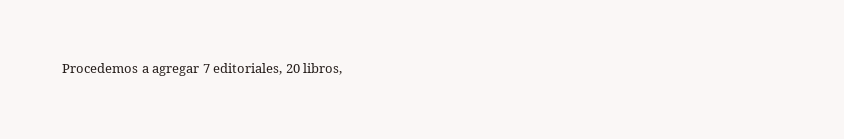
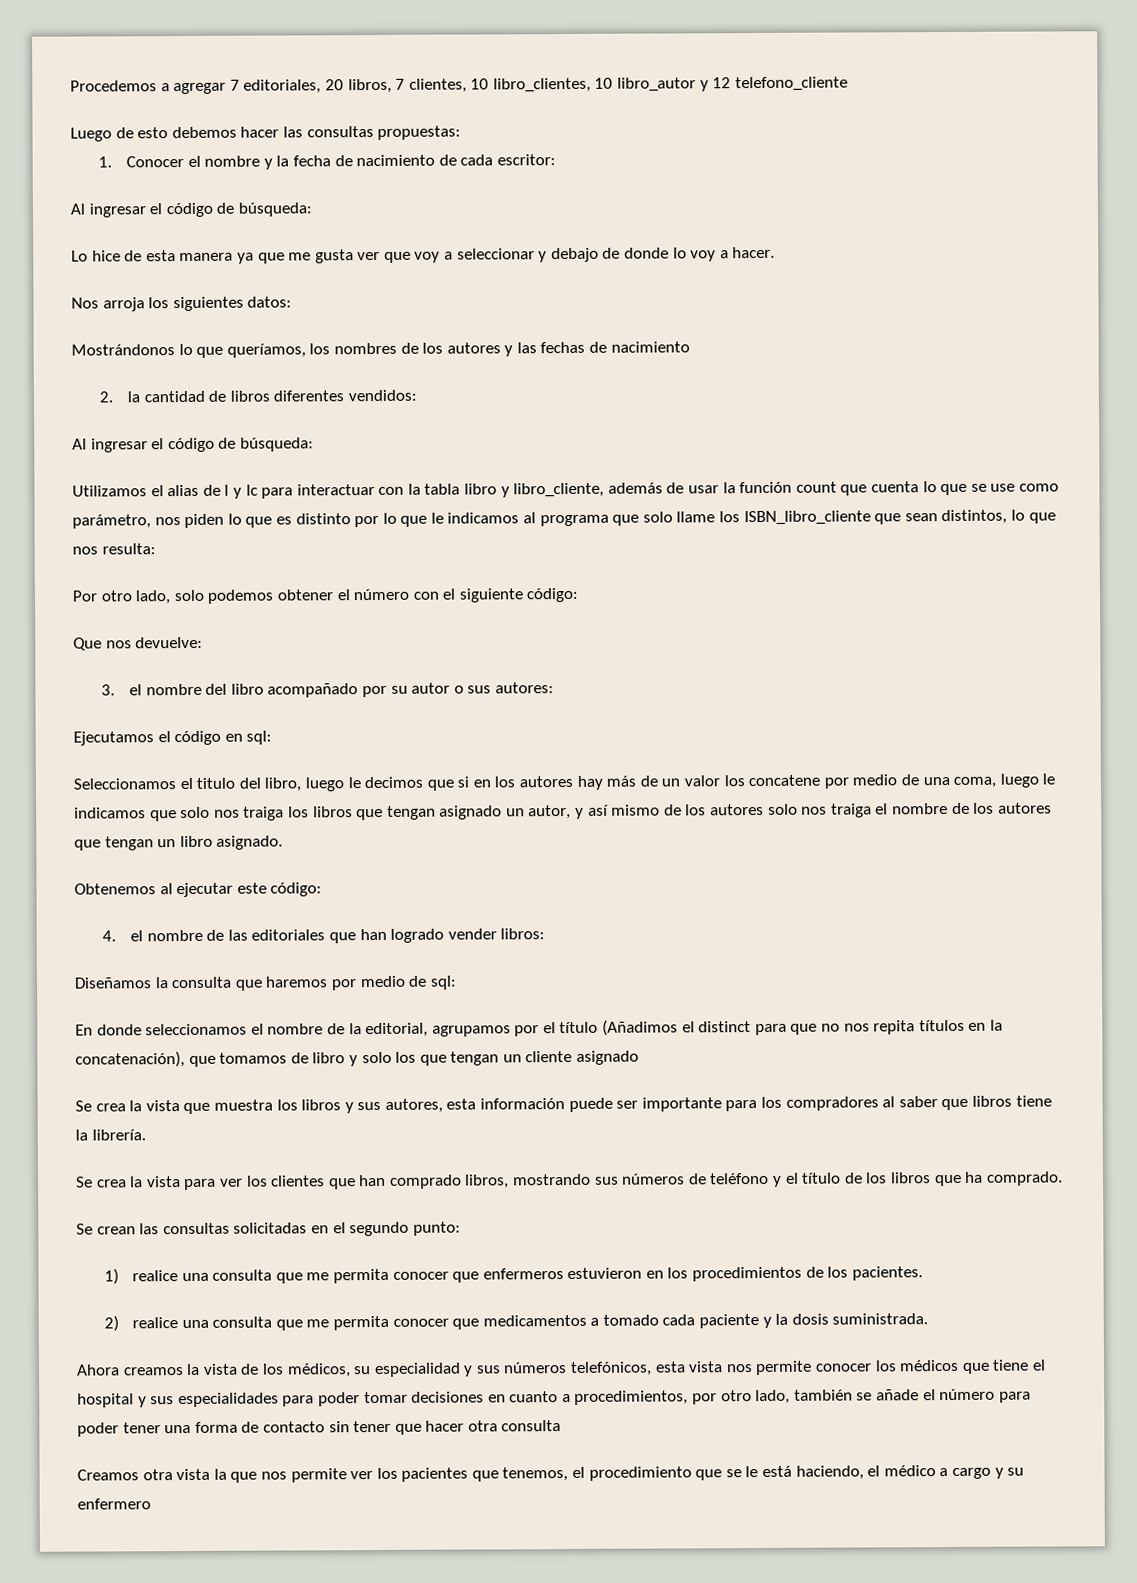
(343, 69) none -> [395,76,848,93] [70,125,462,142] [97,154,556,170] [70,202,312,218] [71,246,776,264] [71,296,293,312] [71,341,690,358] [98,389,417,403] [72,437,314,453] [72,481,1059,499] [72,509,1056,529] [72,543,156,555] [72,587,580,605] [73,636,204,651] [100,682,554,698] [73,730,273,746] [73,773,1056,792] [74,802,1052,822] [74,835,284,851] [74,882,323,898] [101,928,546,944] [74,975,457,991] [75,1019,1003,1038] [75,1050,640,1068] [75,1095,1052,1115] [75,1129,146,1141] [76,1171,1063,1191] [76,1221,461,1237] [103,1266,923,1285] [103,1313,929,1332] [76,1359,1046,1378] [77,1388,1031,1408] [77,1420,562,1437] [77,1465,1025,1483] [77,1498,151,1510] 7 clientes, 10 libro_clientes, 10 libro_autor y 12 telefono_cliente // Luego de esto debemos hacer las consultas propuestas: // 1. Conocer el nombre y la fecha de nacimiento de cada escritor: // Al ingresar el código de búsqueda: // Lo hice de esta manera ya que me gusta ver que voy a seleccionar y debajo de donde lo voy a hacer. // Nos arroja los siguientes datos: // Mostrándonos lo que queríamos, los nombres de los autores y las fechas de nacimiento // 2. la cantidad de libros diferentes vendidos: // Al ingresar el código de búsqueda: // Utilizamos el alias de l y lc para interactuar con la tabla libro y libro_cliente, además de usar la función count que cuenta lo que se use como parámetro, nos piden lo que es distinto por lo que le indicamos al programa que solo llame los ISBN_libro_cliente que sean distintos, lo que nos resulta: // Por otro lado, solo podemos obtener el número con el siguiente código: // Que nos devuelve: // 3. el nombre del libro acompañado por su autor o sus autores: // Ejecutamos el código en sql: // Seleccionamos el titulo del libro, luego le decimos que si en los autores hay más de un valor los concatene por medio de una coma, luego le indicamos que solo nos traiga los libros que tengan asignado un autor, y así mismo de los autores solo nos traiga el nombre de los autores que tengan un libro asignado. // Obtenemos al ejecutar este código: // 4. el nombre de las editoriales que han logrado vender libros: // Diseñamos la consulta que haremos por medio de sql: // En donde seleccionamos el nombre de la editorial, agrupamos por el título (Añadimos el distinct para que no nos repita títulos en la concatenación), que tomamos de libro y solo los que tengan un cliente asignado // Se crea la vista que muestra los libros y sus autores, esta información puede ser importante para los compradores al saber que libros tiene la librería. // Se crea la vista para ver los clientes que han comprado libros, mostrando sus números de teléfono y el título de los libros que ha comprado. // Se crean las consultas solicitadas en el segundo punto: // 1) realice una consulta que me permita conocer que enfermeros estuvieron en los procedimientos de los pacientes. // 2) realice una consulta que me permita conocer que medicamentos a tomado cada paciente y la dosis suministrada. // Ahora creamos la vista de los médicos, su especialidad y sus números telefónicos, esta vista nos permite conocer los médicos que tiene el hospital y sus especialidades para poder tomar decisiones en cuanto a procedimientos, por otro lado, también se añade el número para poder tener una forma de contacto sin tener que hacer otra consulta // Creamos otra vista la que nos permite ver los pacientes que tenemos, el procedimiento que se le está haciendo, el médico a cargo y su enfermero

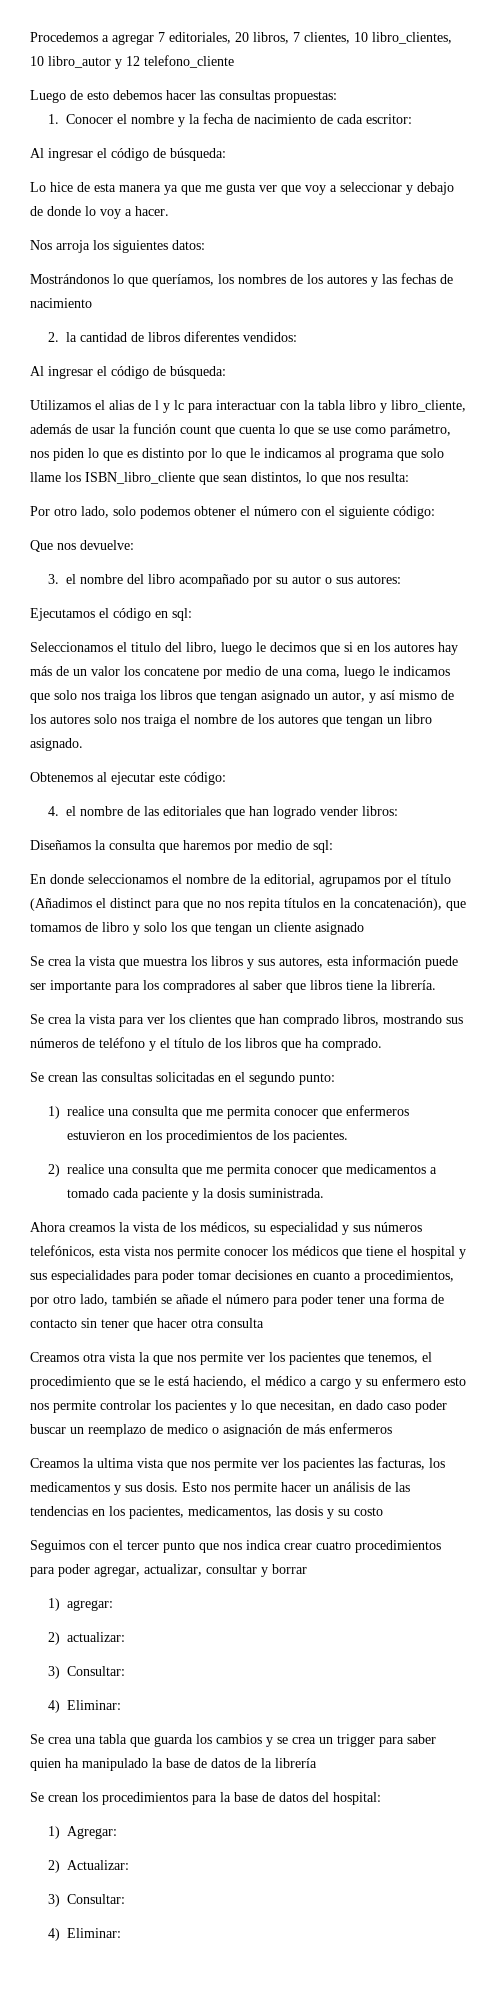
(151, 1504) none -> [444,1377,466,1386] [30,1400,447,1413] [30,1423,392,1437] [30,1457,445,1471] [30,1482,410,1495] [30,1506,383,1519] [30,1540,441,1553] [30,1564,307,1577] [48,1598,114,1611] [48,1632,126,1645] [48,1666,126,1679] [48,1700,122,1713] [30,1734,436,1747] [30,1758,317,1771] [30,1792,381,1805] [48,1826,118,1839] [48,1860,130,1873] [48,1894,126,1907] [48,1928,122,1941] esto nos permite controlar los pacientes y lo que necesitan, en dado caso poder buscar un reemplazo de medico o asignación de más enfermeros // Creamos la ultima vista que nos permite ver los pacientes las facturas, los medicamentos y sus dosis. Esto nos permite hacer un análisis de las tendencias en los pacientes, medicamentos, las dosis y su costo // Seguimos con el tercer punto que nos indica crear cuatro procedimientos para poder agregar, actualizar, consultar y borrar // 1) agregar: // 2) actualizar: // 3) Consultar: // 4) Eliminar: // Se crea una tabla que guarda los cambios y se crea un trigger para saber quien ha manipulado la base de datos de la librería // Se crean los procedimientos para la base de datos del hospital: // 1) Agregar: // 2) Actualizar: // 3) Consultar: // 4) Eliminar:

